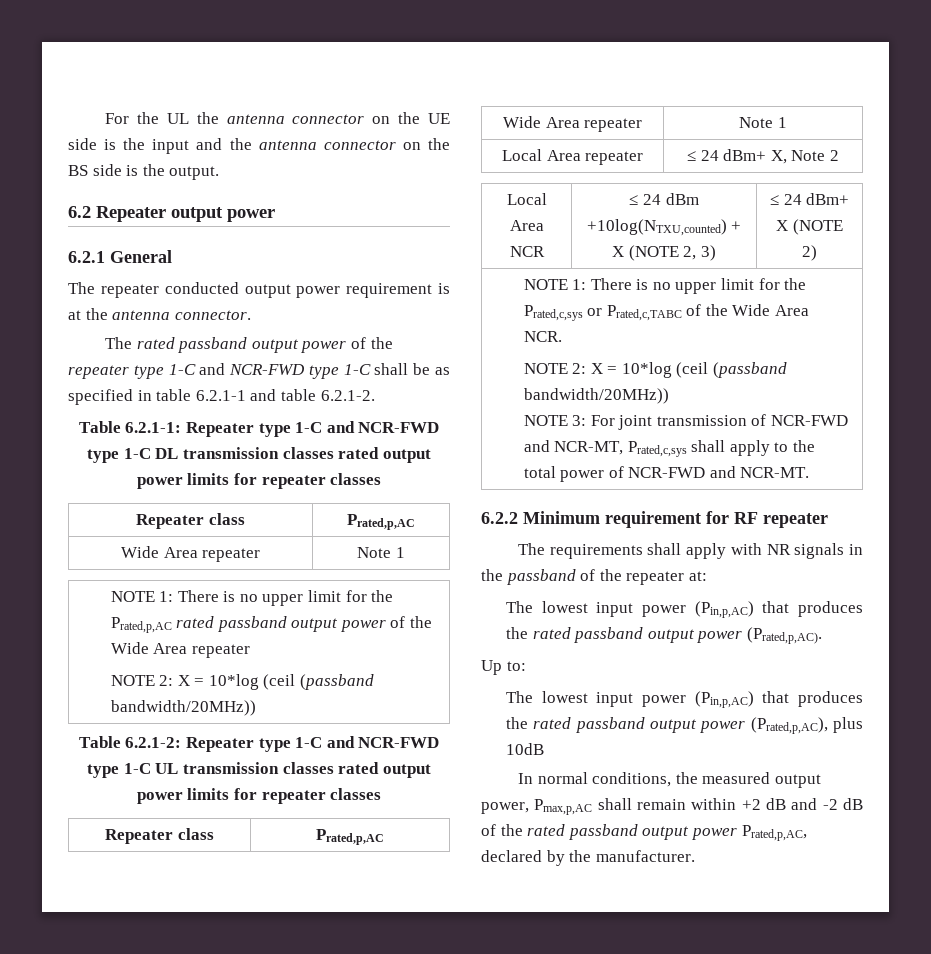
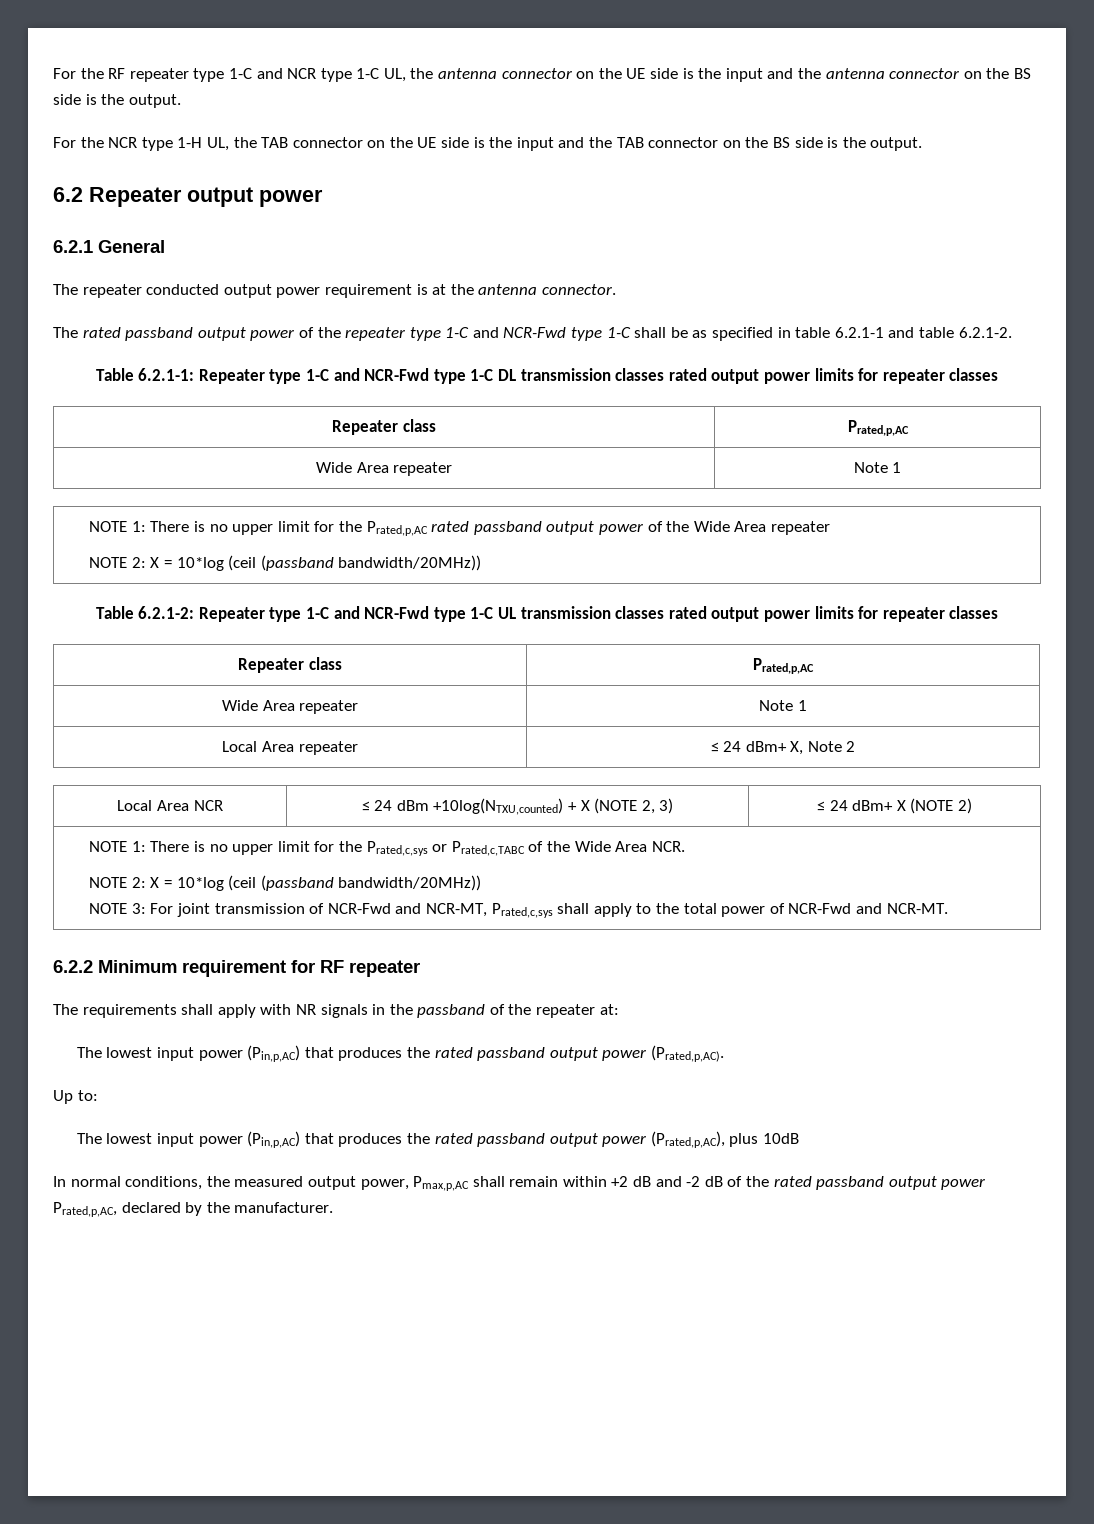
[105,112,189,124] For the UL -> [53,68,406,82] For the RF repeater type 1-C and NCR type 1-C UL,
(220, 173) none -> [53,137,923,151] // For the NCR type 1-H UL, the TAB connector on the UE side is the input and the TAB connector on the BS side is the output.
[229,364,306,375] NCR-FWD -> [503,327,567,338] NCR-Fwd
[358,422,440,433] NCR-FWD -> [364,368,430,381] NCR-Fwd
[358,737,440,748] NCR-FWD -> [364,606,430,619] NCR-Fwd
[771,415,849,426] NCR-FWD -> [327,903,391,914] NCR-Fwd
[628,467,706,478] NCR-FWD -> [788,903,852,914] NCR-Fwd

